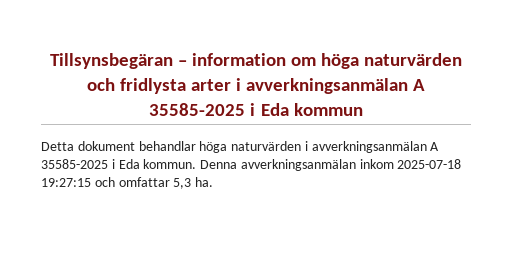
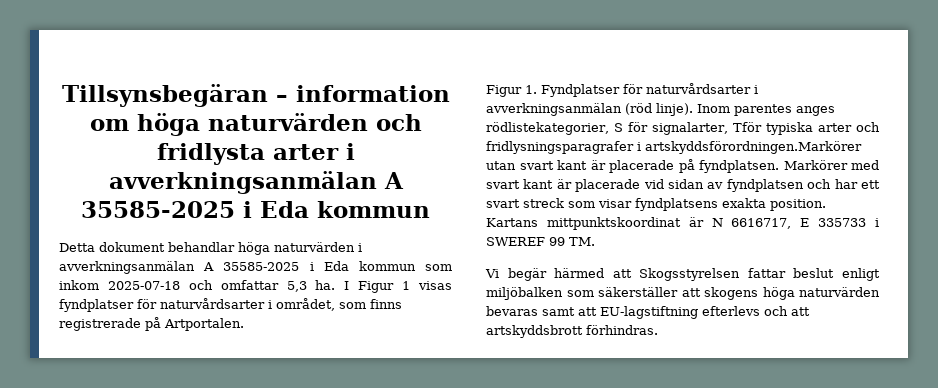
[143,159,356,171] kommun. Denna avverkningsanmälan -> [358,261,452,271] kommun som
[41,178,91,187] 19:27:15 -> (180, 285) none
(214, 182) none -> [344,281,453,293] [59,298,402,312] [59,317,244,331] [486,83,758,97] [486,103,835,116] [486,122,880,135] [486,141,862,154] [486,159,879,173] [486,179,880,192] [486,198,826,211] [486,217,879,230] [486,237,595,246] [485,268,880,281] [486,287,880,300] [486,306,810,319] [486,325,658,338] I Figur 1 visas fyndplatser för naturvårdsarter i området, som finns registrerade på Artportalen. // Figur 1. Fyndplatser för naturvårdsarter i avverkningsanmälan (röd linje). Inom parentes anges rödlistekategorier, S för signalarter, Tför typiska arter och fridlysningsparagrafer i artskyddsförordningen.Markörer utan svart kant är placerade på fyndplatsen. Markörer med svart kant är placerade vid sidan av fyndplatsen och har ett svart streck som visar fyndplatsens exakta position. Kartans mittpunktskoordinat är N 6616717, E 335733 i SWEREF 99 TM. // Vi begär härmed att Skogsstyrelsen fattar beslut enligt miljöbalken som säkerställer att skogens höga naturvärden bevaras samt att EU-lagstiftning efterlevs och att artskyddsbrott förhindras.

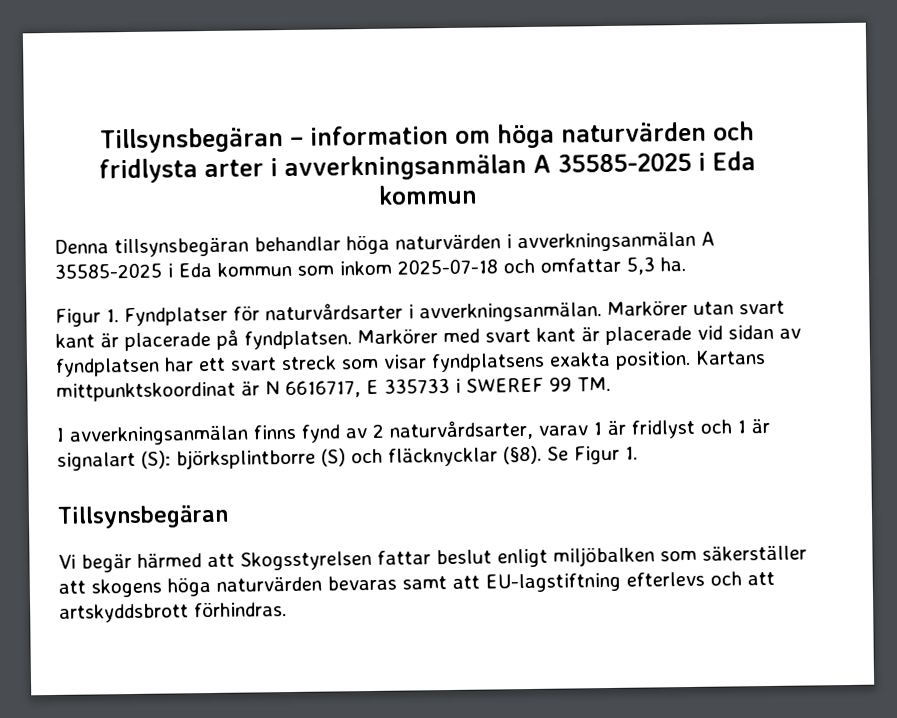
[59,242,165,252] Detta dokument -> [54,237,249,258] Denna tillsynsbegäran
[344,281,453,293] [59,298,402,312] [59,317,244,331] I Figur 1 visas fyndplatser för naturvårdsarter i området, som finns registrerade på Artportalen. -> (686, 264) none
[486,103,835,116] [486,122,880,135] [486,141,862,154] avverkningsanmälan (röd linje). Inom parentes anges rödlistekategorier, S för signalarter, Tför typiska arter och fridlysningsparagrafer i artskyddsförordningen.Markörer -> [419,299,688,323] avverkningsanmälan. Markörer
[807,179,832,189] och -> (160, 367) none
(595, 241) none -> [56,418,770,446] [57,445,638,471] [57,504,229,529] // I avverkningsanmälan finns fynd av 2 naturvårdsarter, varav 1 är fridlyst och 1 är signalart (S): björksplintborre (S) och fläcknycklar (§8). Se Figur 1. // Tillsynsbegäran

